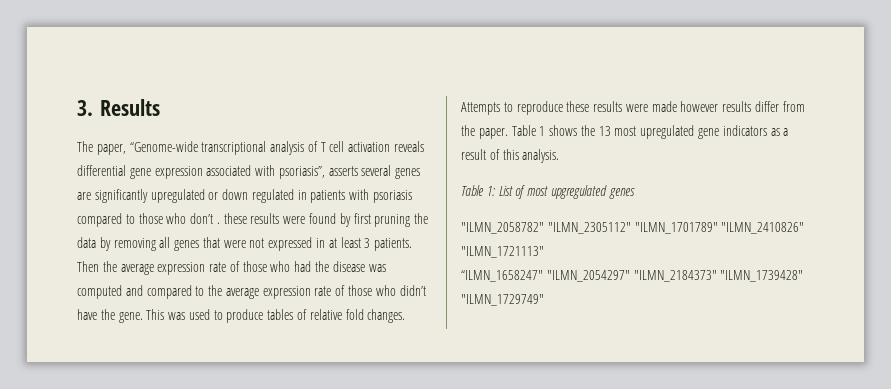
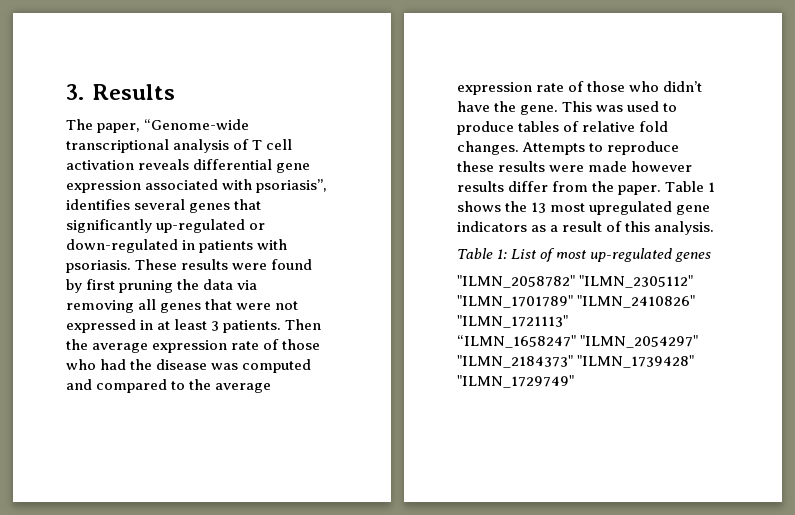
[328,166,358,176] asserts -> [66,199,130,210] identifies
[77,189,413,203] [77,213,247,227] are significantly upregulated or down regulated in patients with psoriasis compared to those who don’t . these -> [234,199,262,210] [66,219,266,233] [66,239,288,253] [66,259,178,273] that significantly up-regulated or down-regulated in patients with psoriasis. These
[99,237,111,251] by -> [237,280,258,290] via
[550,185,607,199] upgregulated -> [590,248,673,262] up-regulated

